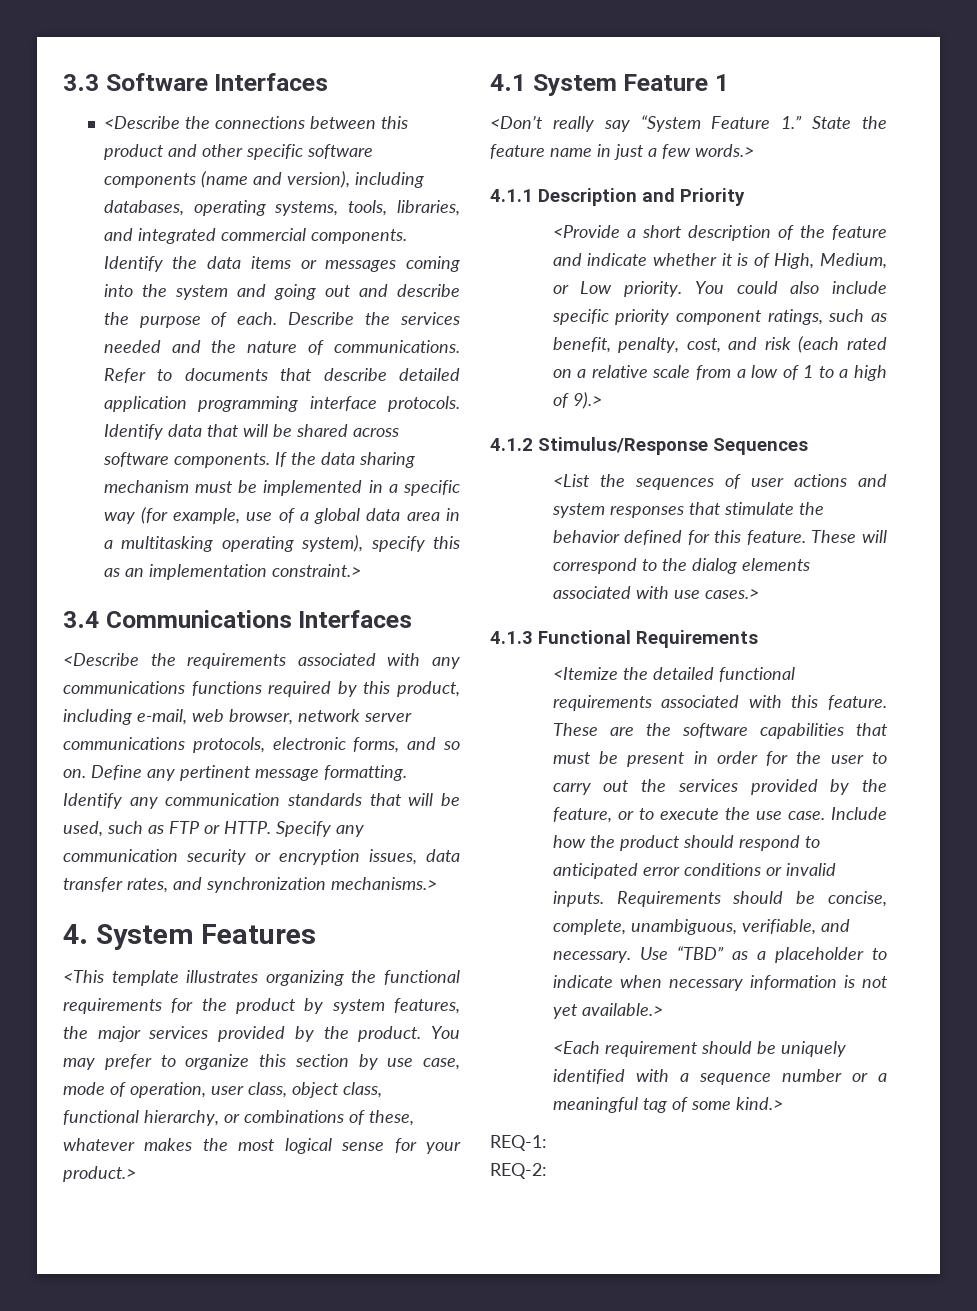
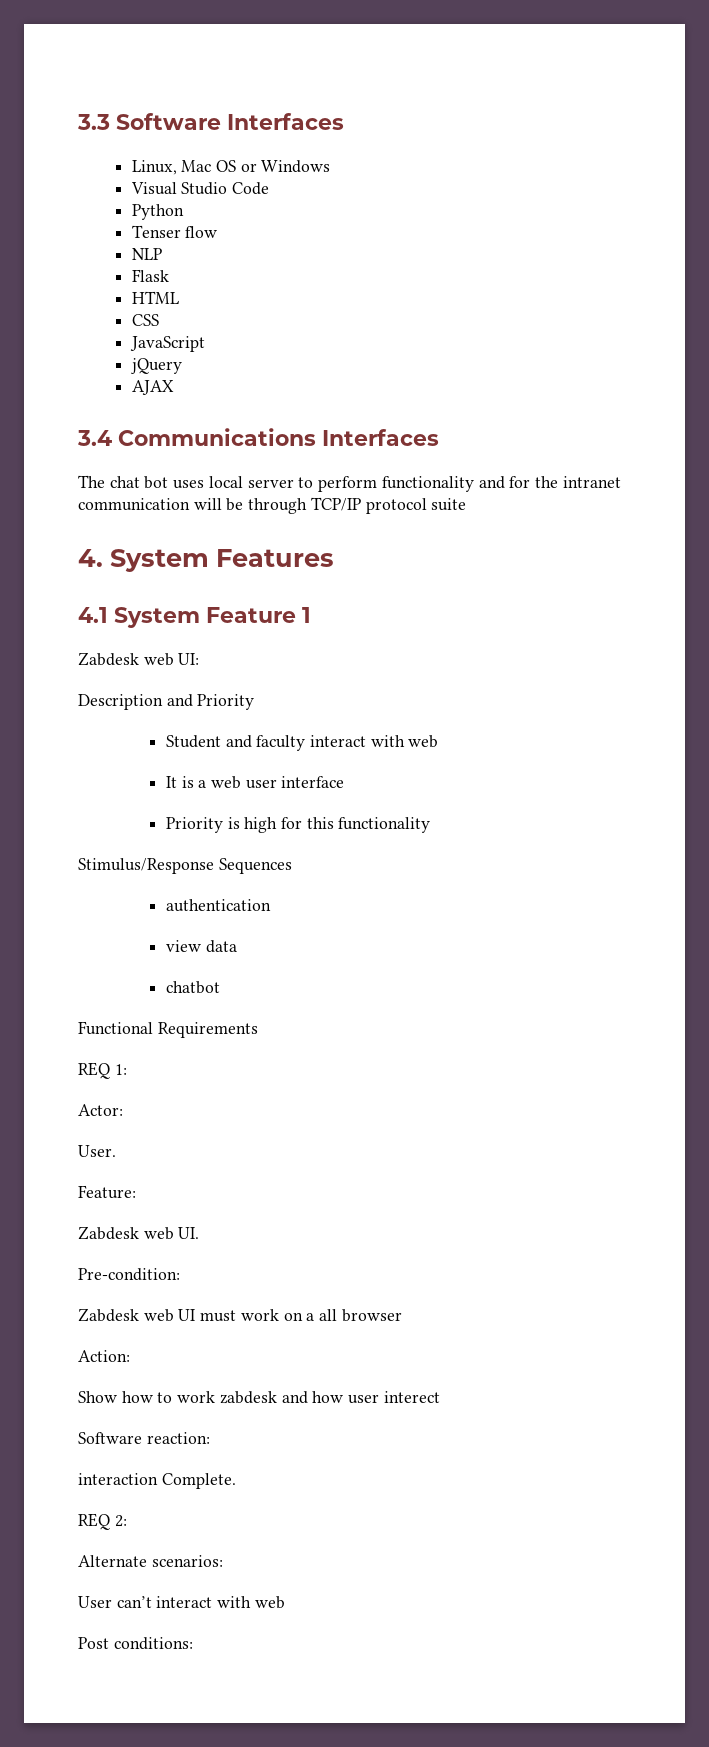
[103,116,408,129] [103,144,373,160] [103,171,424,188] [103,200,460,216] [103,228,407,244] [103,256,460,272] [103,284,460,300] [103,312,460,328] [103,340,460,355] [103,368,460,383] [103,396,460,412] [103,424,399,440] [102,452,415,468] [103,480,460,496] [103,507,460,524] [103,535,460,552] [103,564,361,580] [63,610,413,628] [63,653,460,669] [63,681,461,697] [63,709,412,725] [63,737,461,753] [63,765,407,781] [63,793,461,809] [63,821,364,837] [63,849,460,865] [63,877,437,893] [63,924,317,950] [63,970,460,986] [63,998,460,1014] [63,1026,461,1042] [63,1054,460,1070] [63,1082,382,1098] [63,1110,414,1126] [63,1138,461,1154] [63,1166,136,1182] [490,74,729,96] [490,115,887,132] [490,144,754,160] [490,188,745,206] [552,225,887,241] [552,253,887,269] [552,281,887,297] [551,309,887,325] [552,336,887,353] [552,365,887,381] [552,392,602,409] [490,437,808,455] [552,474,887,490] [551,502,824,518] [552,530,887,545] [552,558,810,574] [552,586,759,599] [490,630,758,648] [552,667,795,682] [552,695,887,711] [552,723,888,739] [552,751,887,767] [552,779,887,795] [552,807,887,823] [552,835,820,851] [552,863,836,879] [552,891,887,907] [552,919,850,935] [552,946,887,963] [552,975,888,991] [552,1003,663,1019] [552,1041,846,1057] [552,1069,887,1085] [552,1097,783,1113] [490,1135,547,1151] [490,1163,547,1179] <Describe the connections between this product and other specific software components (name and version), including databases, operating systems, tools, libraries, and integrated commercial components. Identify the data items or messages coming into the system and going out and describe the purpose of each. Describe the services needed and the nature of communications. Refer to documents that describe detailed application programming interface protocols. Identify data that will be shared across software components. If the data sharing mechanism must be implemented in a specific way (for example, use of a global data area in a multitasking operating system), specify this as an implementation constraint.> // 3.4 Communications Interfaces // <Describe the requirements associated with any communications functions required by this product, including e-mail, web browser, network server communications protocols, electronic forms, and so on. Define any pertinent message formatting. Identify any communication standards that will be used, such as FTP or HTTP. Specify any communication security or encryption issues, data transfer rates, and synchronization mechanisms.> // 4. System Features // <This template illustrates organizing the functional requirements for the product by system features, the major services provided by the product. You may prefer to organize this section by use case, mode of operation, user class, object class, functional hierarchy, or combinations of these, whatever makes the most logical sense for your product.> // 4.1 System Feature 1 // <Don’t really say “System Feature 1.” State the feature name in just a few words.> // 4.1.1 Description and Priority // <Provide a short description of the feature and indicate whether it is of High, Medium, or Low priority. You could also include specific priority component ratings, such as benefit, penalty, cost, and risk (each rated on a relative scale from a low of 1 to a high of 9).> // 4.1.2 Stimulus/Response Sequences // <List the sequences of user actions and system responses that stimulate the behavior defined for this feature. These will correspond to the dialog elements associated with use cases.> // 4.1.3 Functional Requirements // <Itemize the detailed functional requirements associated with this feature. These are the software capabilities that must be present in order for the user to carry out the services provided by the feature, or to execute the use case. Include how the product should respond to anticipated error conditions or invalid inputs. Requirements should be concise, complete, unambiguous, verifiable, and necessary. Use “TBD” as a placeholder to indicate when necessary information is not yet available.> // <Each requirement should be uniquely identified with a sequence number or a meaningful tag of some kind.> // REQ-1: // REQ-2: -> [131,160,331,175] [130,182,269,195] [131,204,184,220] [131,225,218,238] [131,248,162,260] [131,269,169,282] [131,291,179,304] [131,314,159,326] [129,336,205,352] [130,358,182,374] [131,380,174,395] [77,428,439,446] [78,475,621,492] [78,497,467,514] [78,549,334,572] [78,607,311,628] [78,652,200,666] [78,694,255,710] [165,735,439,751] [165,776,345,789] [165,817,431,833] [78,858,292,874] [165,899,271,912] [165,940,237,953] [165,981,220,994] [78,1021,258,1038] [78,1062,127,1079] [78,1104,123,1116] [78,1145,116,1157] [78,1185,136,1199] [78,1226,200,1240] [78,1268,180,1281] [78,1308,402,1322] [78,1350,130,1362] [78,1391,440,1404] [78,1432,210,1444] [78,1473,236,1489] [78,1513,127,1530] [78,1555,223,1567] [78,1596,285,1609] [78,1637,193,1650] Linux, Mac OS or Windows // Visual Studio Code // Python // Tenser flow // NLP // Flask // HTML // CSS // JavaScript // jQuery // AJAX // 3.4 Communications Interfaces // The chat bot uses local server to perform functionality and for the intranet communication will be through TCP/IP protocol suite // 4. System Features // 4.1 System Feature 1 // Zabdesk web UI: // Description and Priority // Student and faculty interact with web // It is a web user interface // Priority is high for this functionality // Stimulus/Response Sequences // authentication // view data // chatbot // Functional Requirements // REQ 1: // Actor: // User. // Feature: // Zabdesk web UI. // Pre-condition: // Zabdesk web UI must work on a all browser // Action: // Show how to work zabdesk and how user interect // Software reaction: // interaction Complete. // REQ 2: // Alternate scenarios: // User can’t interact with web // Post conditions:

